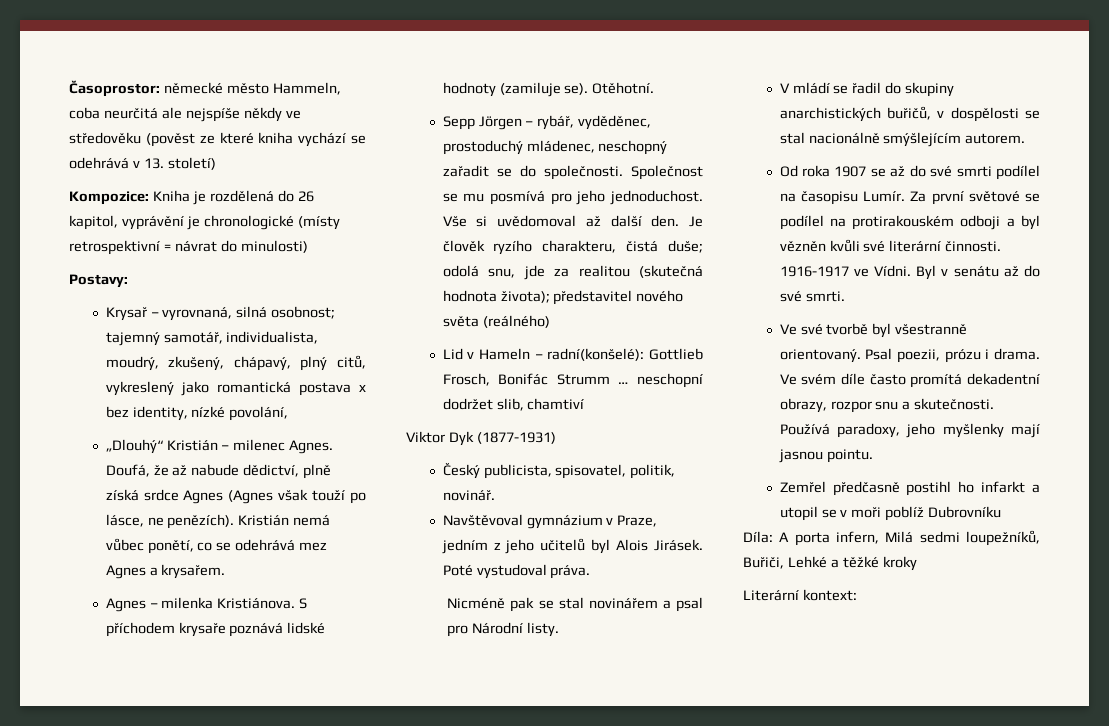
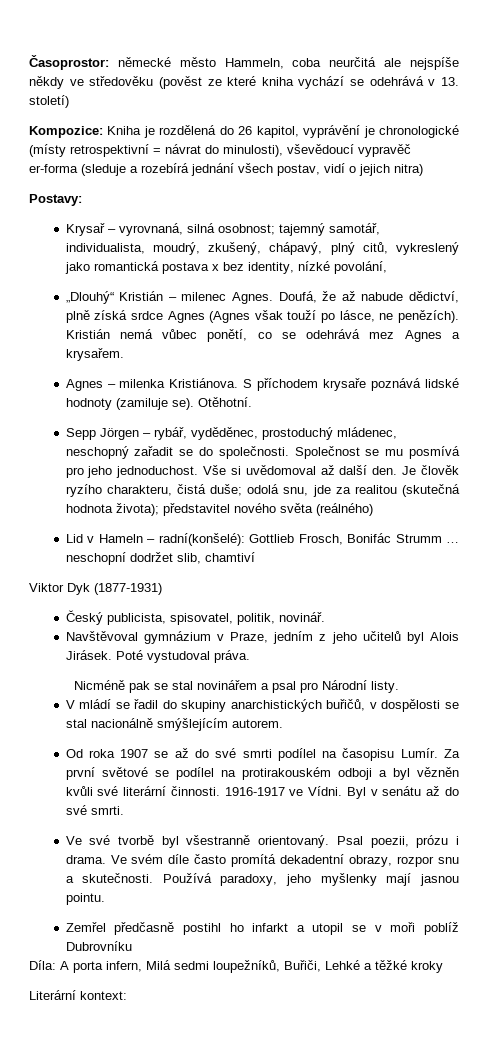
[240,240,308,253] minulosti) -> [223,144,411,157] [29,163,423,176] minulosti), vševědoucí vypravěč er-forma (sleduje a rozebírá jednání všech postav, vidí o jejich nitra)

